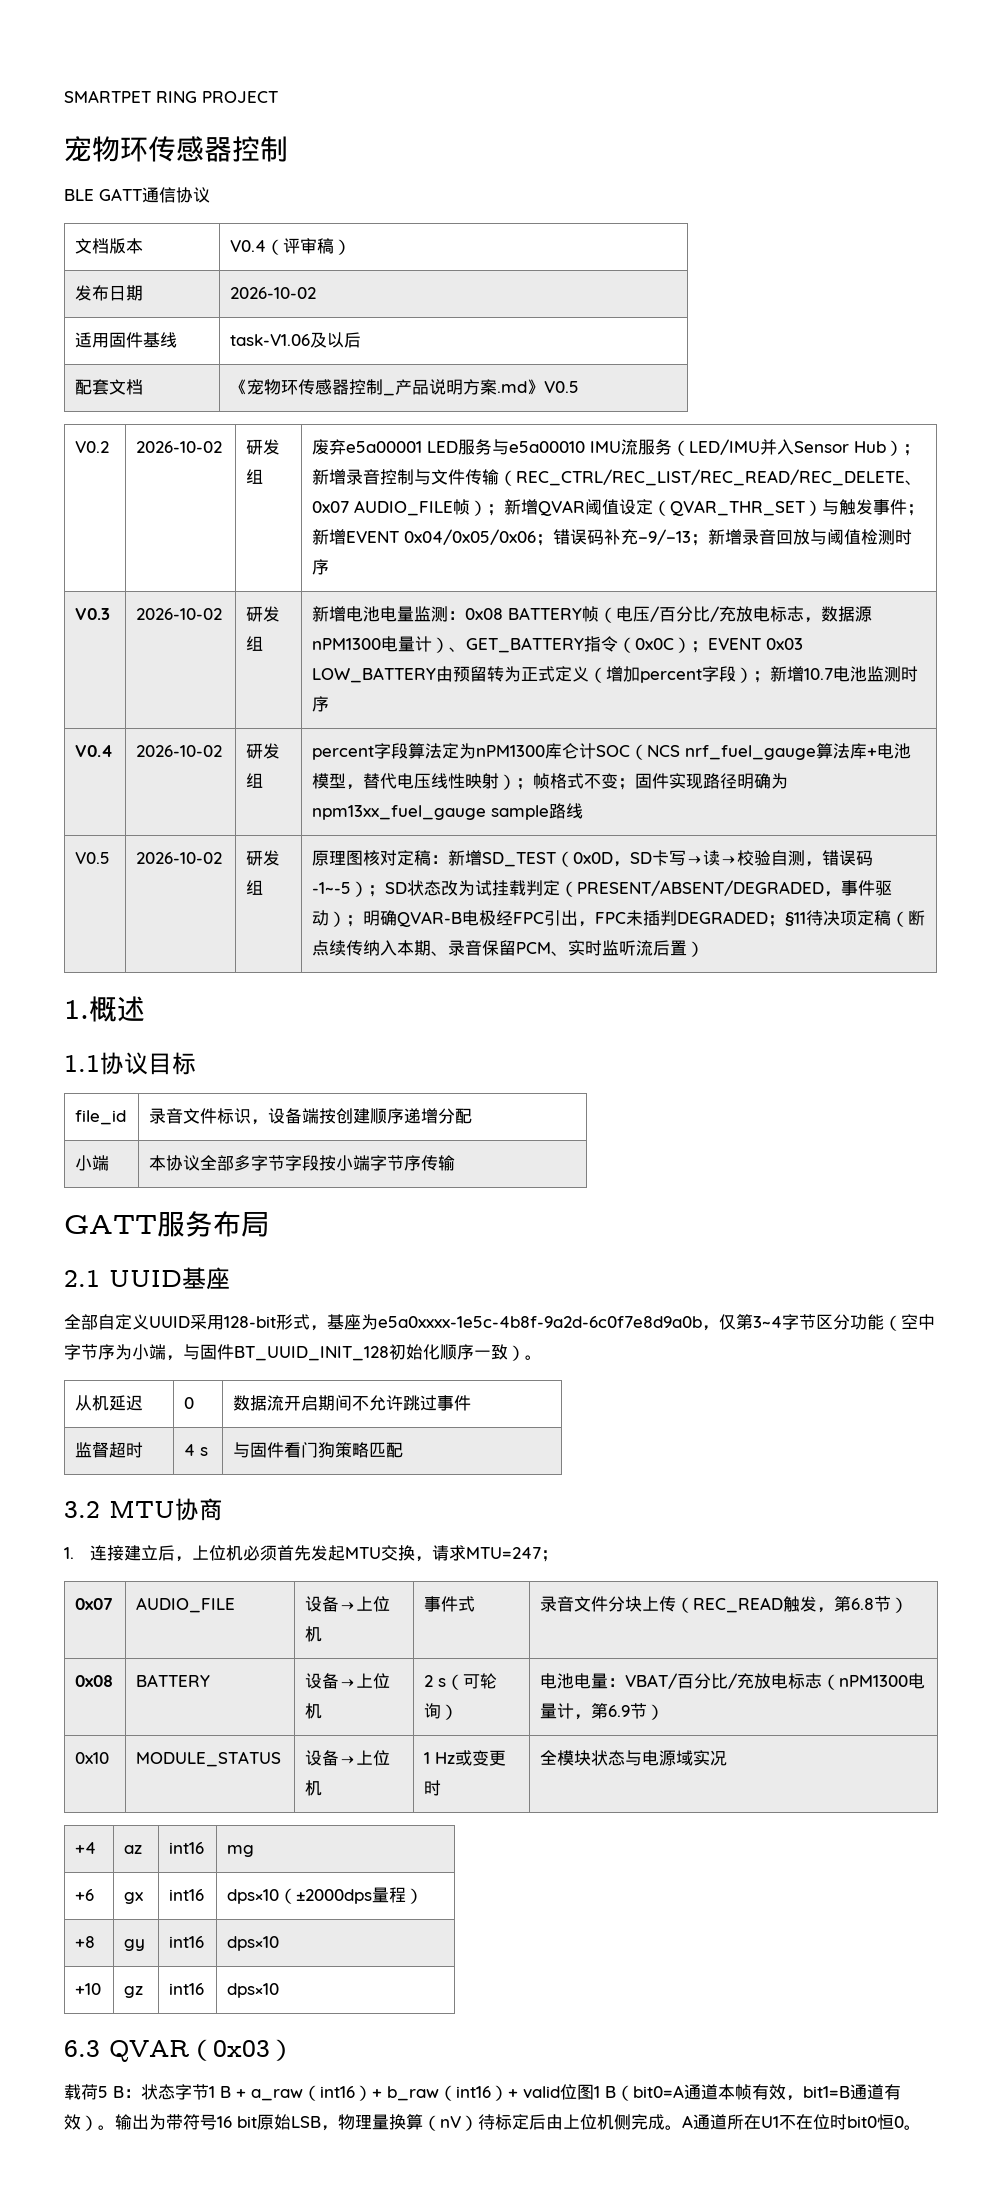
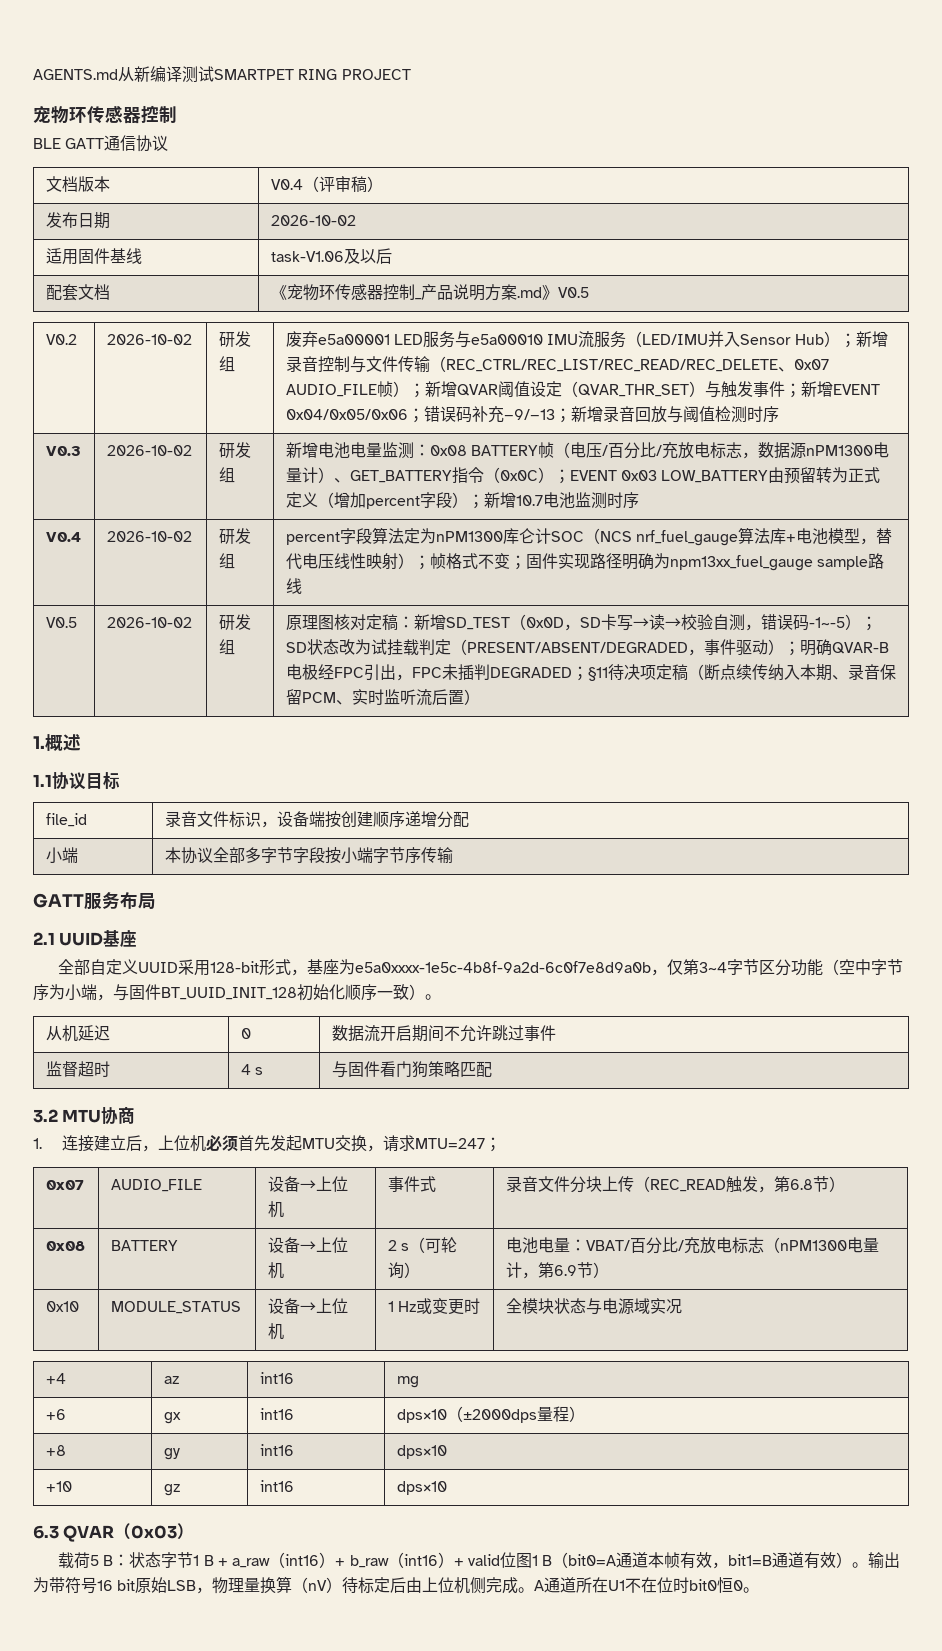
(64, 96) none -> [33,66,214,83] AGENTS.md从新编译测试

